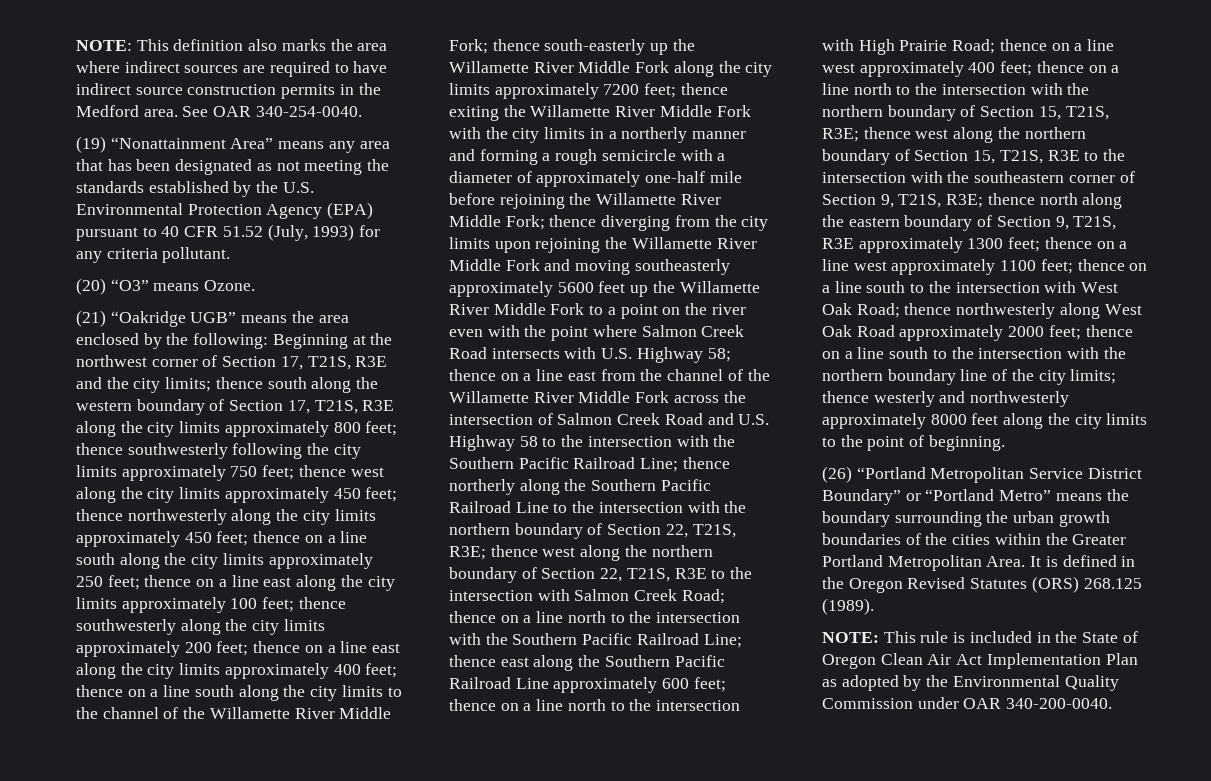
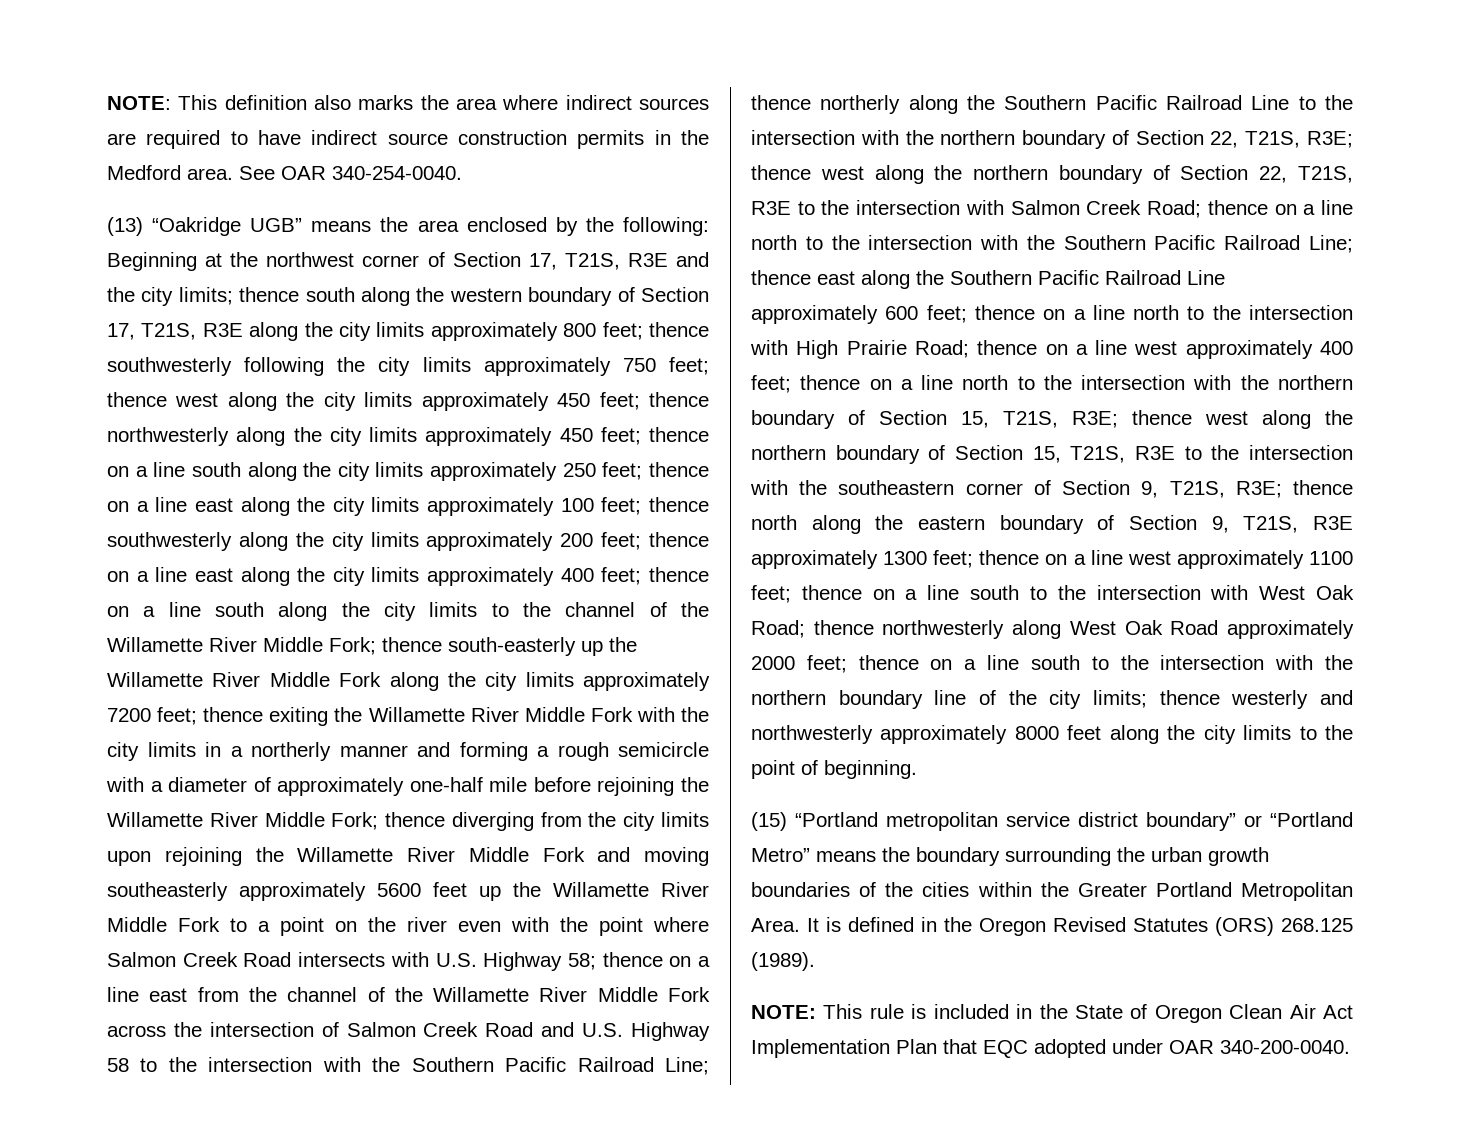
[76,136,390,153] [76,159,390,175] [76,181,314,197] [76,202,374,219] [76,224,381,241] [76,247,231,263] [76,278,256,295] [76,310,106,327] (19) “Nonattainment Area” means any area that has been designated as not meeting the standards established by the U.S. Environmental Protection Agency (EPA) pursuant to 40 CFR 51.52 (July, 1993) for any criteria pollutant. // (20) “O3” means Ozone. // (21) -> [107,217,143,236] (13)
[822,466,1142,483] [822,489,901,505] (26) “Portland Metropolitan Service District Boundary” -> [751,812,1236,831] (15) “Portland metropolitan service district boundary”
[822,675,1119,691] [822,698,913,709] as adopted by the Environmental Quality Commission -> [943,1039,1106,1058] that EQC adopted

